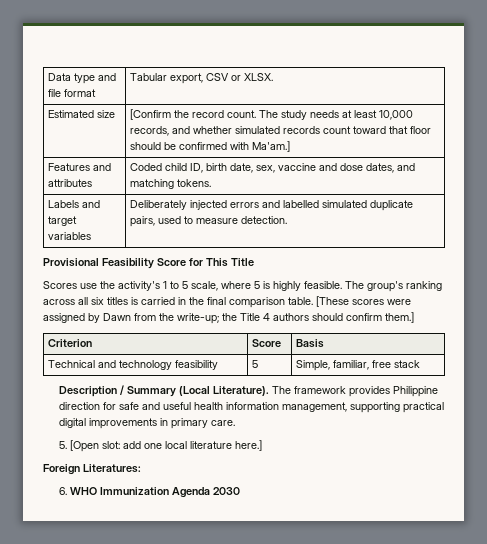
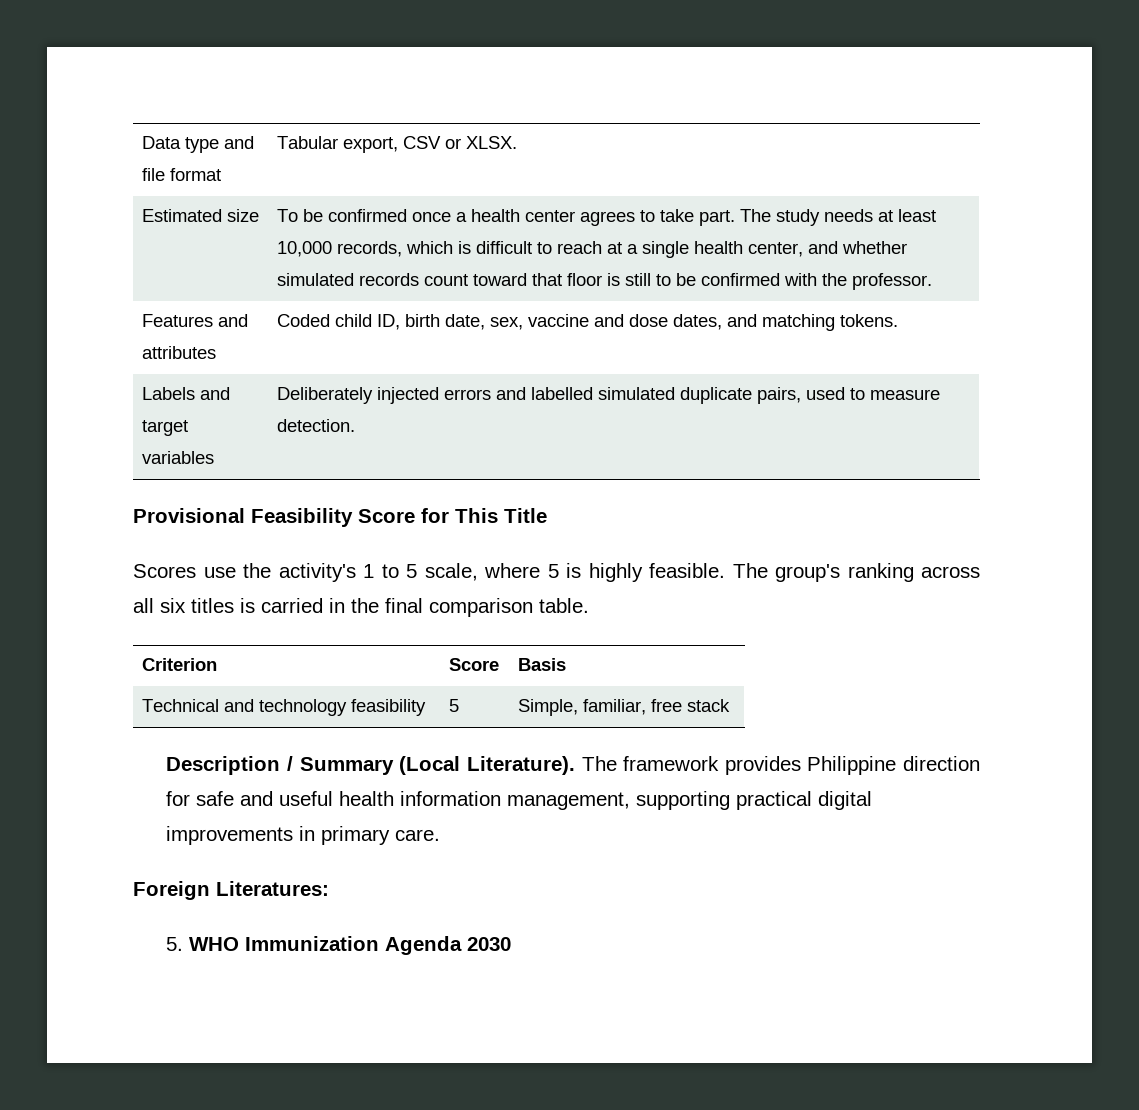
[129,109,256,120] [Confirm the record count. -> [277,209,736,226] To be confirmed once a health center agrees to take part.
(169, 131) none -> [406,241,804,258] which is difficult to reach at a single health center,
[129,142,161,150] should -> [607,273,672,286] is still to
[251,141,290,152] Ma'am.] -> [822,273,933,290] the professor.
[316,296,411,307] [43,312,414,324] [These scores were assigned by Dawn from the write-up; the Title 4 authors should confirm them.] -> (589, 605) none
[58,440,262,452] // 5. [Open slot: add one local literature here.] -> (441, 835) none
[58,487,67,495] 6. -> [166,937,184,951] 5.

